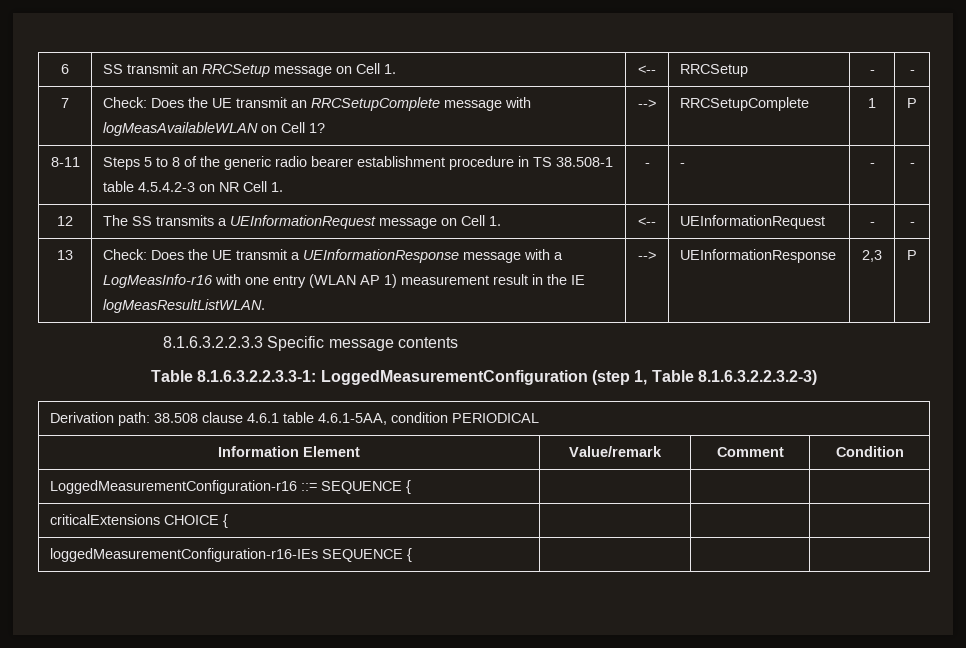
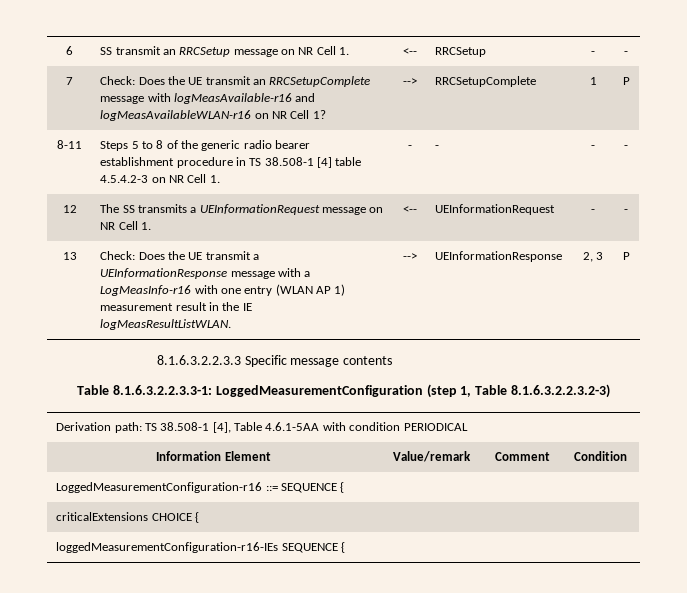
(352, 70) none -> [298,47,314,55] NR
[102,122,277,136] logMeasAvailableWLAN on -> [173,93,316,104] [100,110,287,121] logMeasAvailable-r16 and logMeasAvailableWLAN-r16 on NR
(613, 162) none -> [317,157,333,168] [4]
(457, 222) none -> [100,222,116,230] NR
[862,250,882,262] 2,3 -> [582,252,604,262] 2, 3
[153,412,387,425] 38.508 clause 4.6.1 table 4.6.1-5AA, -> [144,422,346,433] TS 38.508-1 [4], Table 4.6.1-5AA with

